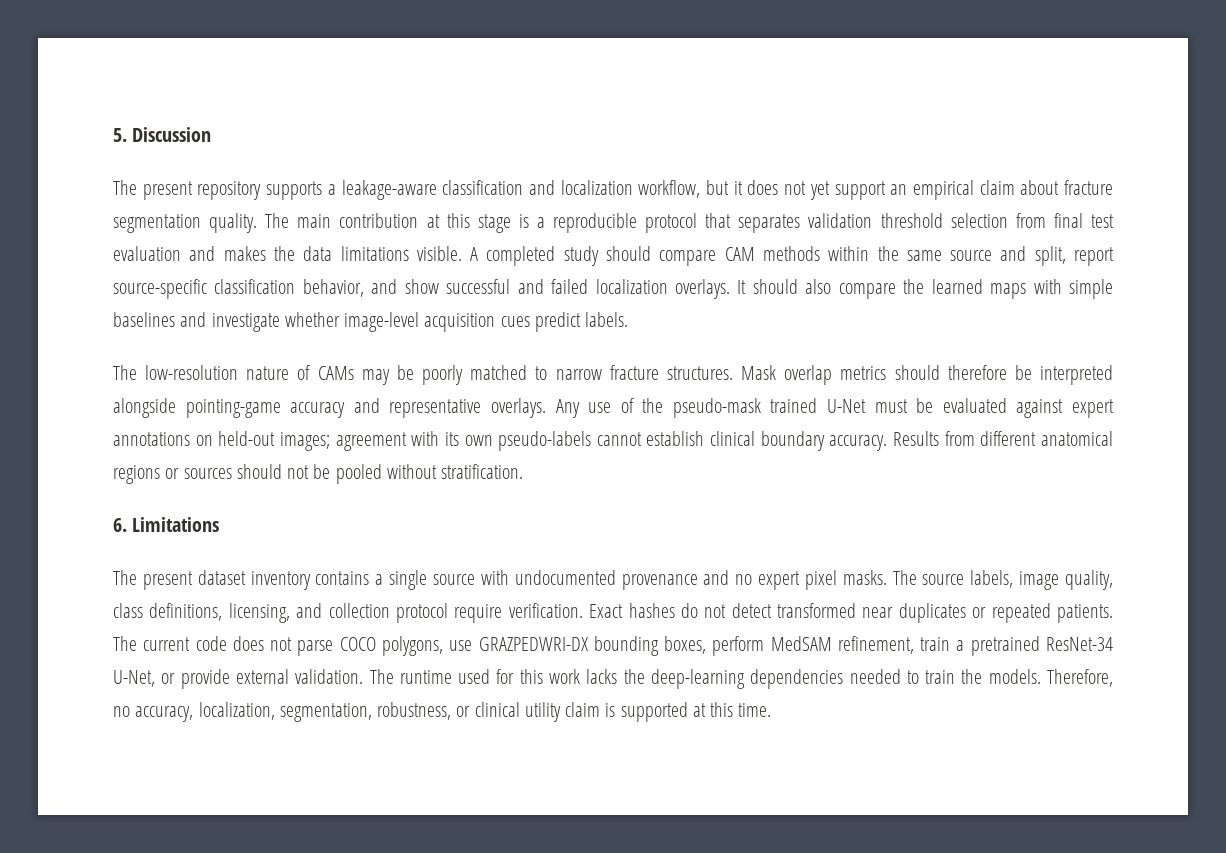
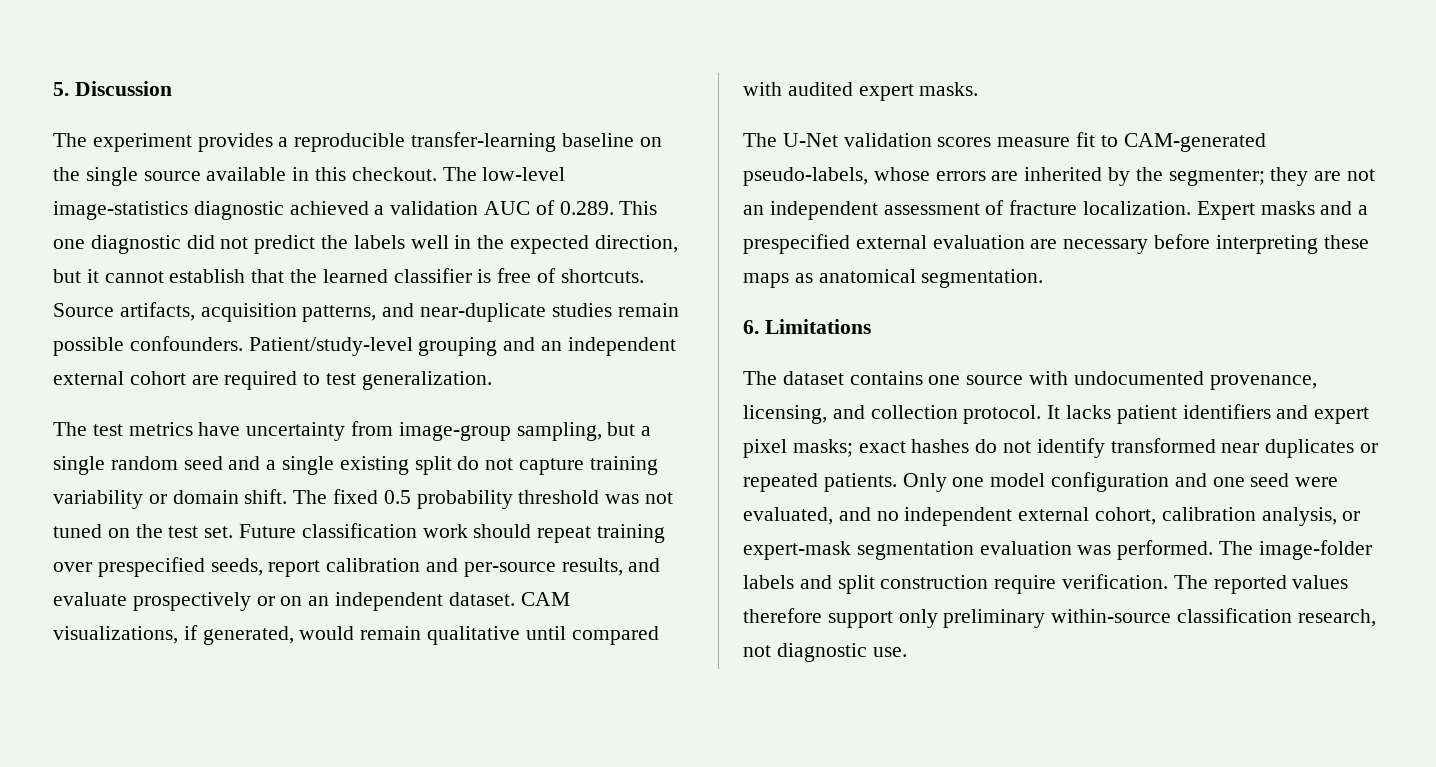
[142,180,1113,200] [113,213,1115,233] [113,246,1114,266] [113,279,1114,299] [113,312,629,332] [113,365,1113,385] [113,398,1114,418] [113,431,1113,451] [113,464,524,484] [113,517,220,532] [113,570,1114,590] [113,603,624,623] present repository supports a leakage-aware classification and localization workflow, but it does not yet support an empirical claim about fracture segmentation quality. The main contribution at this stage is a reproducible protocol that separates validation threshold selection from final test evaluation and makes the data limitations visible. A completed study should compare CAM methods within the same source and split, report source-specific classification behavior, and show successful and failed localization overlays. It should also compare the learned maps with simple baselines and investigate whether image-level acquisition cues predict labels. // The low-resolution nature of CAMs may be poorly matched to narrow fracture structures. Mask overlap metrics should therefore be interpreted alongside pointing-game accuracy and representative overlays. Any use of the pseudo-mask trained U-Net must be evaluated against expert annotations on held-out images; agreement with its own pseudo-labels cannot establish clinical boundary accuracy. Results from different anatomical regions or sources should not be pooled without stratification. // 6. Limitations // The present dataset inventory contains a single source with undocumented provenance and no expert pixel masks. The source labels, image quality, class definitions, licensing, and collection protocol require verification. Exact -> [92,132,662,152] [53,167,566,186] [53,200,658,220] [53,235,678,254] [53,268,644,283] [53,302,679,322] [53,336,676,356] [53,371,492,390] [53,421,652,441] [53,456,658,475] [53,489,674,509] [53,523,666,543] [53,557,661,577] [53,592,570,611] [53,625,659,645] [743,82,979,101] [743,132,1266,152] [743,167,1376,186] [743,200,1369,220] [743,234,1369,254] [743,269,1044,288] [743,319,871,334] [743,371,1317,390] [743,404,1370,424] [743,439,906,458] experiment provides a reproducible transfer-learning baseline on the single source available in this checkout. The low-level image-statistics diagnostic achieved a validation AUC of 0.289. This one diagnostic did not predict the labels well in the expected direction, but it cannot establish that the learned classifier is free of shortcuts. Source artifacts, acquisition patterns, and near-duplicate studies remain possible confounders. Patient/study-level grouping and an independent external cohort are required to test generalization. // The test metrics have uncertainty from image-group sampling, but a single random seed and a single existing split do not capture training variability or domain shift. The fixed 0.5 probability threshold was not tuned on the test set. Future classification work should repeat training over prespecified seeds, report calibration and per-source results, and evaluate prospectively or on an independent dataset. CAM visualizations, if generated, would remain qualitative until compared with audited expert masks. // The U-Net validation scores measure fit to CAM-generated pseudo-labels, whose errors are inherited by the segmenter; they are not an independent assessment of fracture localization. Expert masks and a prespecified external evaluation are necessary before interpreting these maps as anatomical segmentation. // 6. Limitations // The dataset contains one source with undocumented provenance, licensing, and collection protocol. It lacks patient identifiers and expert pixel masks; exact
[731,603,772,618] detect -> [1036,438,1105,458] identify
[113,636,1114,656] [113,669,1113,689] [113,702,772,722] The current code does not parse COCO polygons, use GRAZPEDWRI-DX bounding boxes, perform MedSAM refinement, train a pretrained ResNet-34 U-Net, or provide external validation. The runtime used for this work lacks the deep-learning dependencies needed to train the models. Therefore, no accuracy, localization, segmentation, robustness, or clinical utility claim is supported at this time. -> [902,472,1339,492] [743,507,1361,526] [743,540,1372,560] [743,574,1349,594] [743,608,1376,628] [743,643,907,662] Only one model configuration and one seed were evaluated, and no independent external cohort, calibration analysis, or expert-mask segmentation evaluation was performed. The image-folder labels and split construction require verification. The reported values therefore support only preliminary within-source classification research, not diagnostic use.

